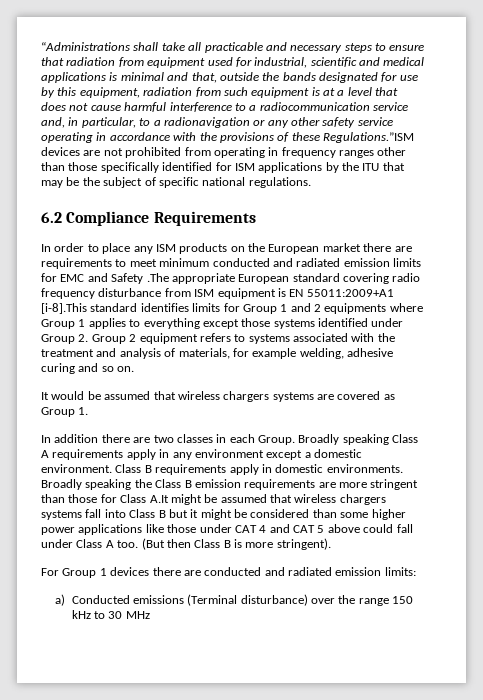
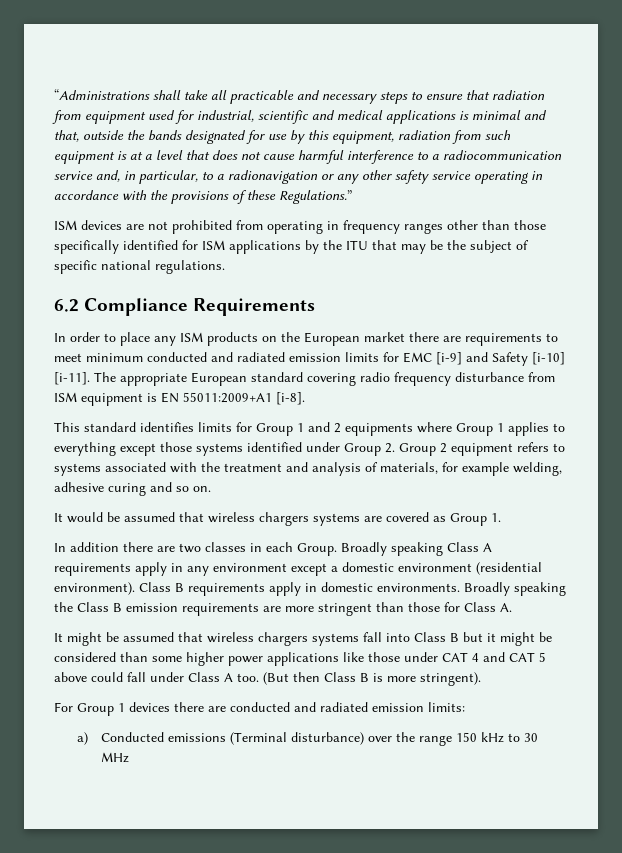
[323,132,414,143] Regulations.”ISM -> [279,190,352,204] [54,220,77,230] Regulations.” // ISM
(85, 278) none -> [436,352,462,365] [i-9]
[146,273,169,282] .The -> [532,352,565,365] [54,372,116,385] [i-10] [i-11]. The
[41,303,87,314] [i-8].This -> [276,392,305,405] [54,422,80,432] [i-8]. // This
[41,464,112,473] environment. -> [398,562,542,575] [54,582,135,595] environment (residential environment).
[149,495,169,503] A.It -> [500,603,512,612] [54,633,63,642] A. // It

